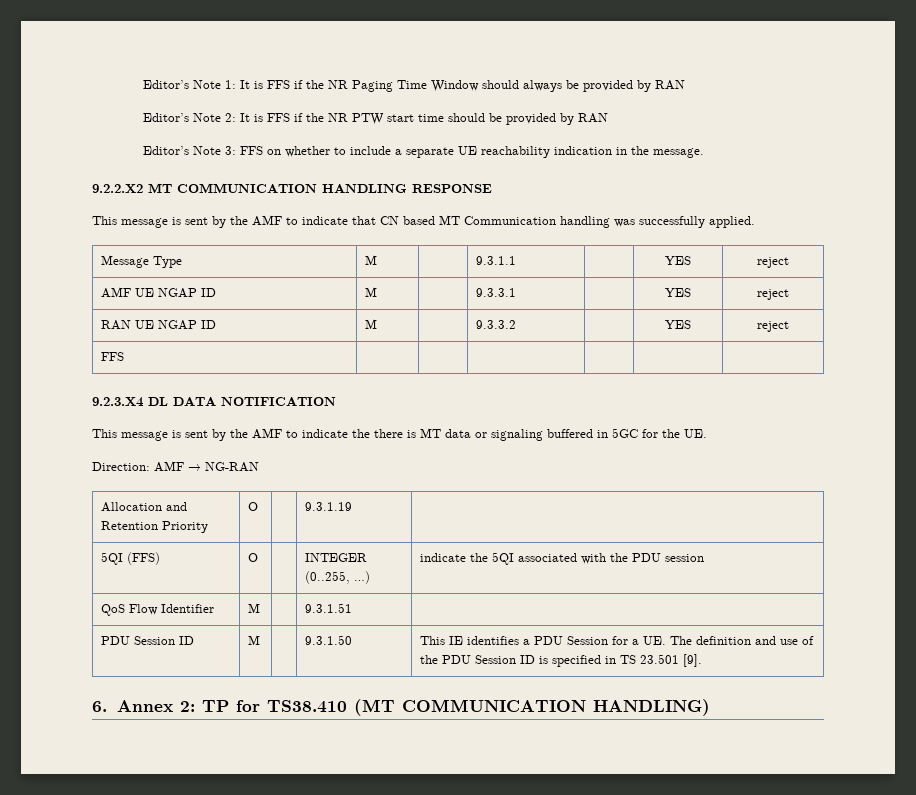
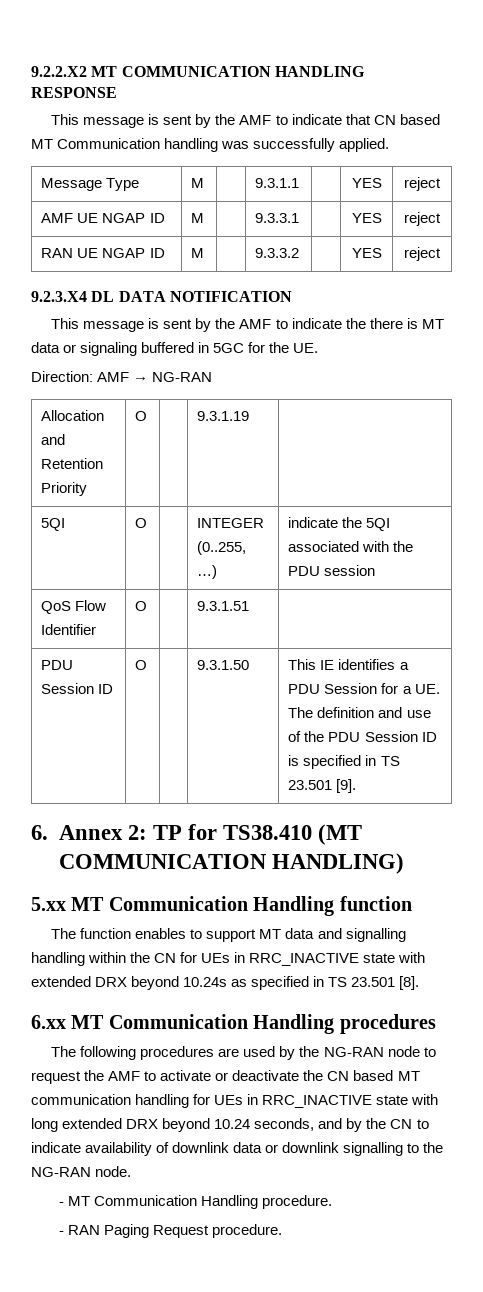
[142,80,685,92] [142,113,608,125] [142,146,704,158] Editor’s Note 1: It is FFS if the NR Paging Time Window should always be provided by RAN // Editor’s Note 2: It is FFS if the NR PTW start time should be provided by RAN // Editor’s Note 3: FFS on whether to include a separate UE reachability indication in the message. // -> (31, 71) none
[101,352,125,361] // FFS | | | | | | -> (441, 254) none
[127,552,161,565] (FFS) -> (66, 524) none
[248,603,261,613] M -> [135,601,148,611] O
[248,635,261,645] M -> [135,660,148,670] O
(711, 707) none -> [31,896,412,916] [51,928,406,942] [31,952,426,966] [31,976,420,990] [31,1014,436,1034] [51,1046,436,1060] [31,1070,420,1084] [31,1094,439,1108] [31,1118,429,1132] [31,1142,444,1156] [31,1166,132,1177] [58,1195,333,1209] [58,1224,283,1238] // 5.xx MT Communication Handling function // The function enables to support MT data and signalling handling within the CN for UEs in RRC_INACTIVE state with extended DRX beyond 10.24s as specified in TS 23.501 [8]. // 6.xx MT Communication Handling procedures // The following procedures are used by the NG-RAN node to request the AMF to activate or deactivate the CN based MT communication handling for UEs in RRC_INACTIVE state with long extended DRX beyond 10.24 seconds, and by the CN to indicate availability of downlink data or downlink signalling to the NG-RAN node. // - MT Communication Handling procedure. // - RAN Paging Request procedure.

